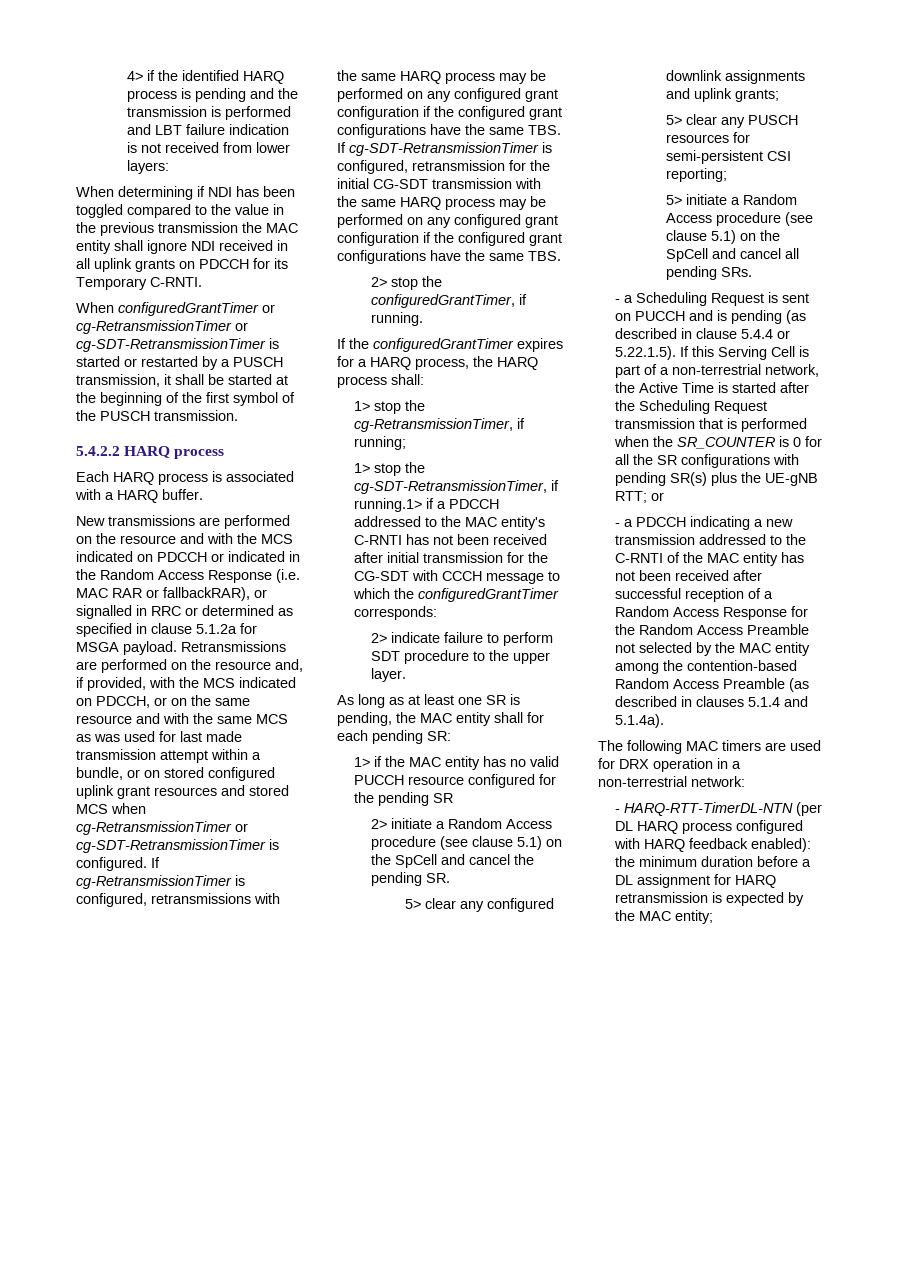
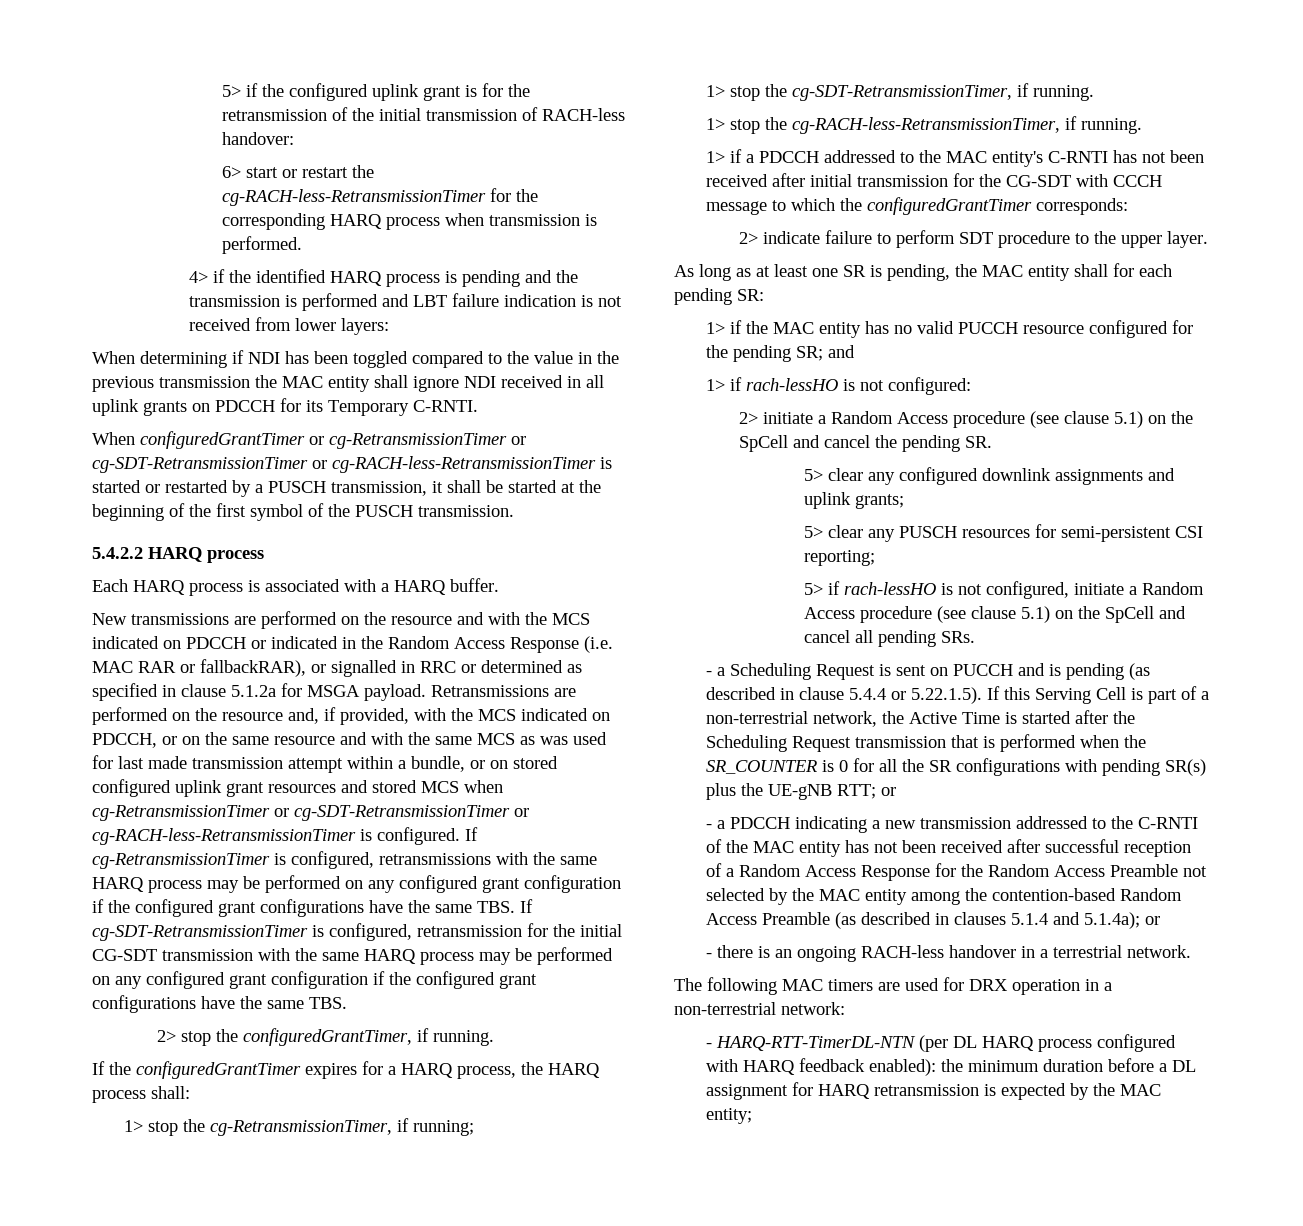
(127, 76) none -> [221,83,530,101] [221,107,625,121] [221,132,294,145] [221,165,374,178] [221,188,538,206] [221,213,597,230] [221,236,302,254] 5> if the configured uplink grant is for the retransmission of the initial transmission of RACH-less handover: // 6> start or restart the cg-RACH-less-RetransmissionTimer for the corresponding HARQ process when transmission is performed. //
(266, 345) none -> [312,456,596,473] or cg-RACH-less-RetransmissionTimer
(266, 846) none -> [514,808,529,817] [92,828,356,845] or cg-RACH-less-RetransmissionTimer
[354,498,423,512] running.1> -> [1033,85,1095,101] [706,116,1143,134] [706,151,726,163] running. // 1> stop the cg-RACH-less-RetransmissionTimer, if running. // 1>
[433,793,454,803] SR -> [796,345,856,361] [706,377,972,395] SR; and // 1> if rach-lessHO is not configured:
(683, 200) none -> [827,581,1069,599] if rach-lessHO is not configured,
[615,714,665,728] 5.1.4a). -> [1084,912,1161,929] [706,945,1192,962] 5.1.4a); or // - there is an ongoing RACH-less handover in a terrestrial network.

